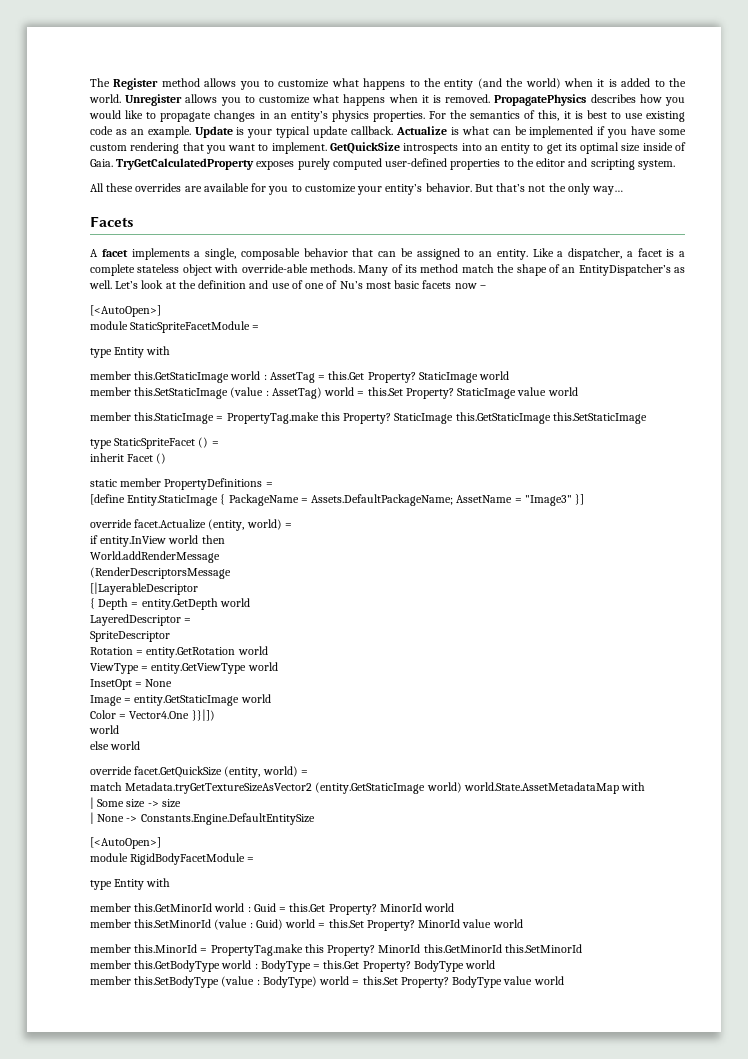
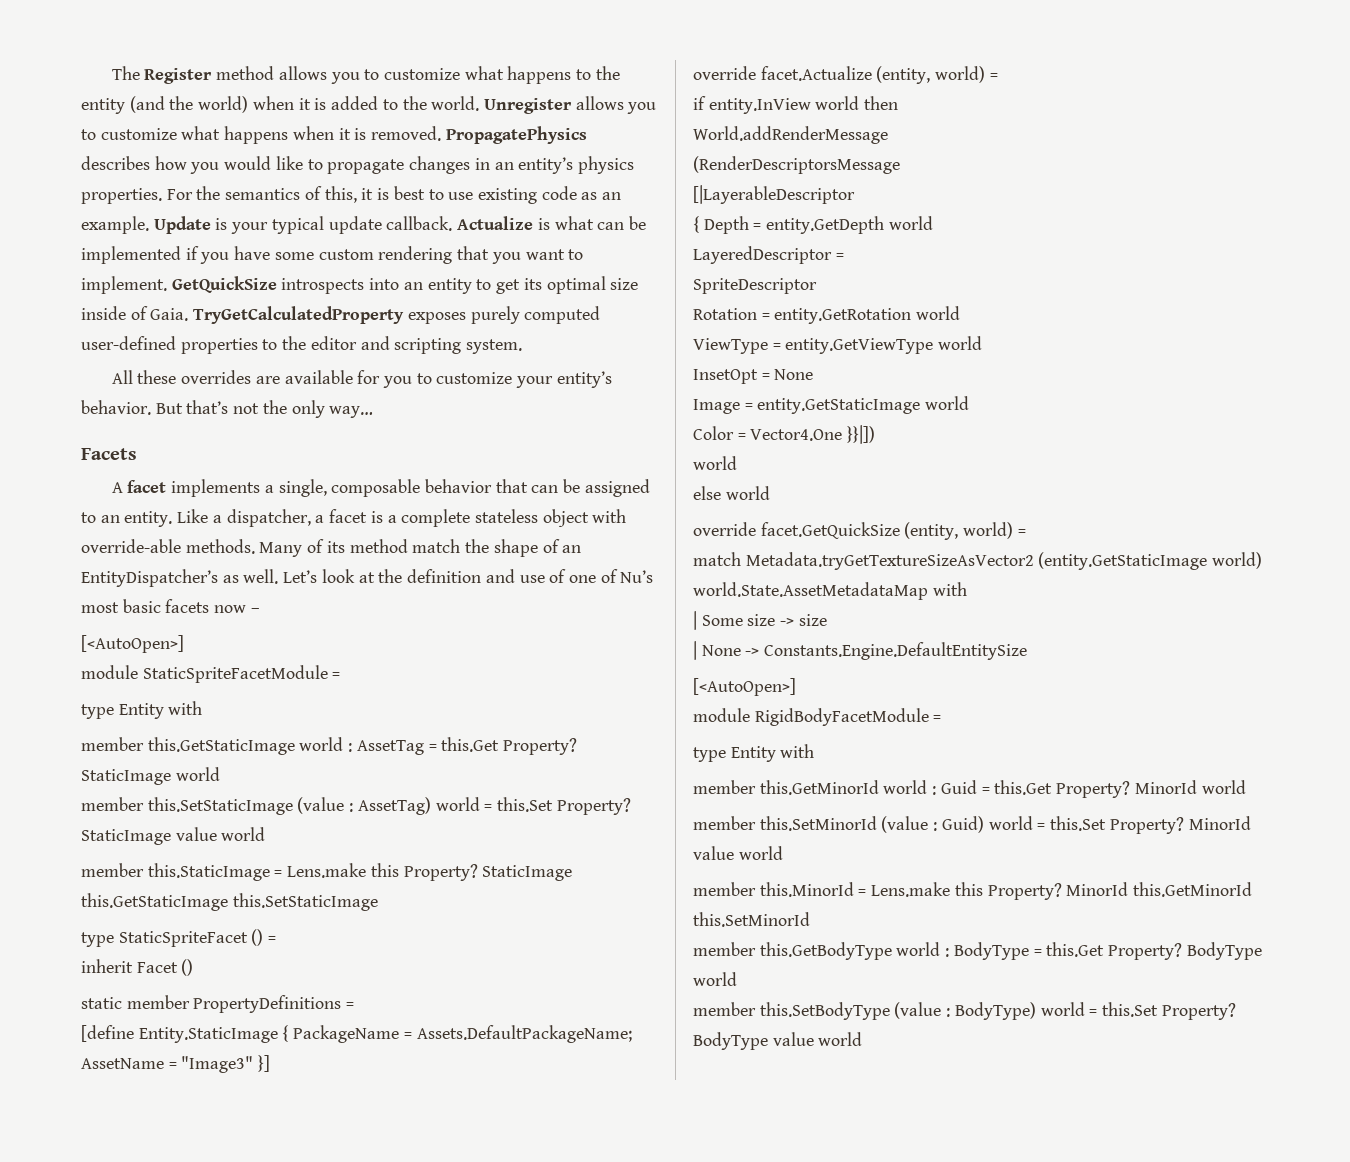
[226,412,319,424] PropertyTag.make -> [287,863,367,878] Lens.make
[210,944,303,956] PropertyTag.make -> [871,882,951,897] Lens.make

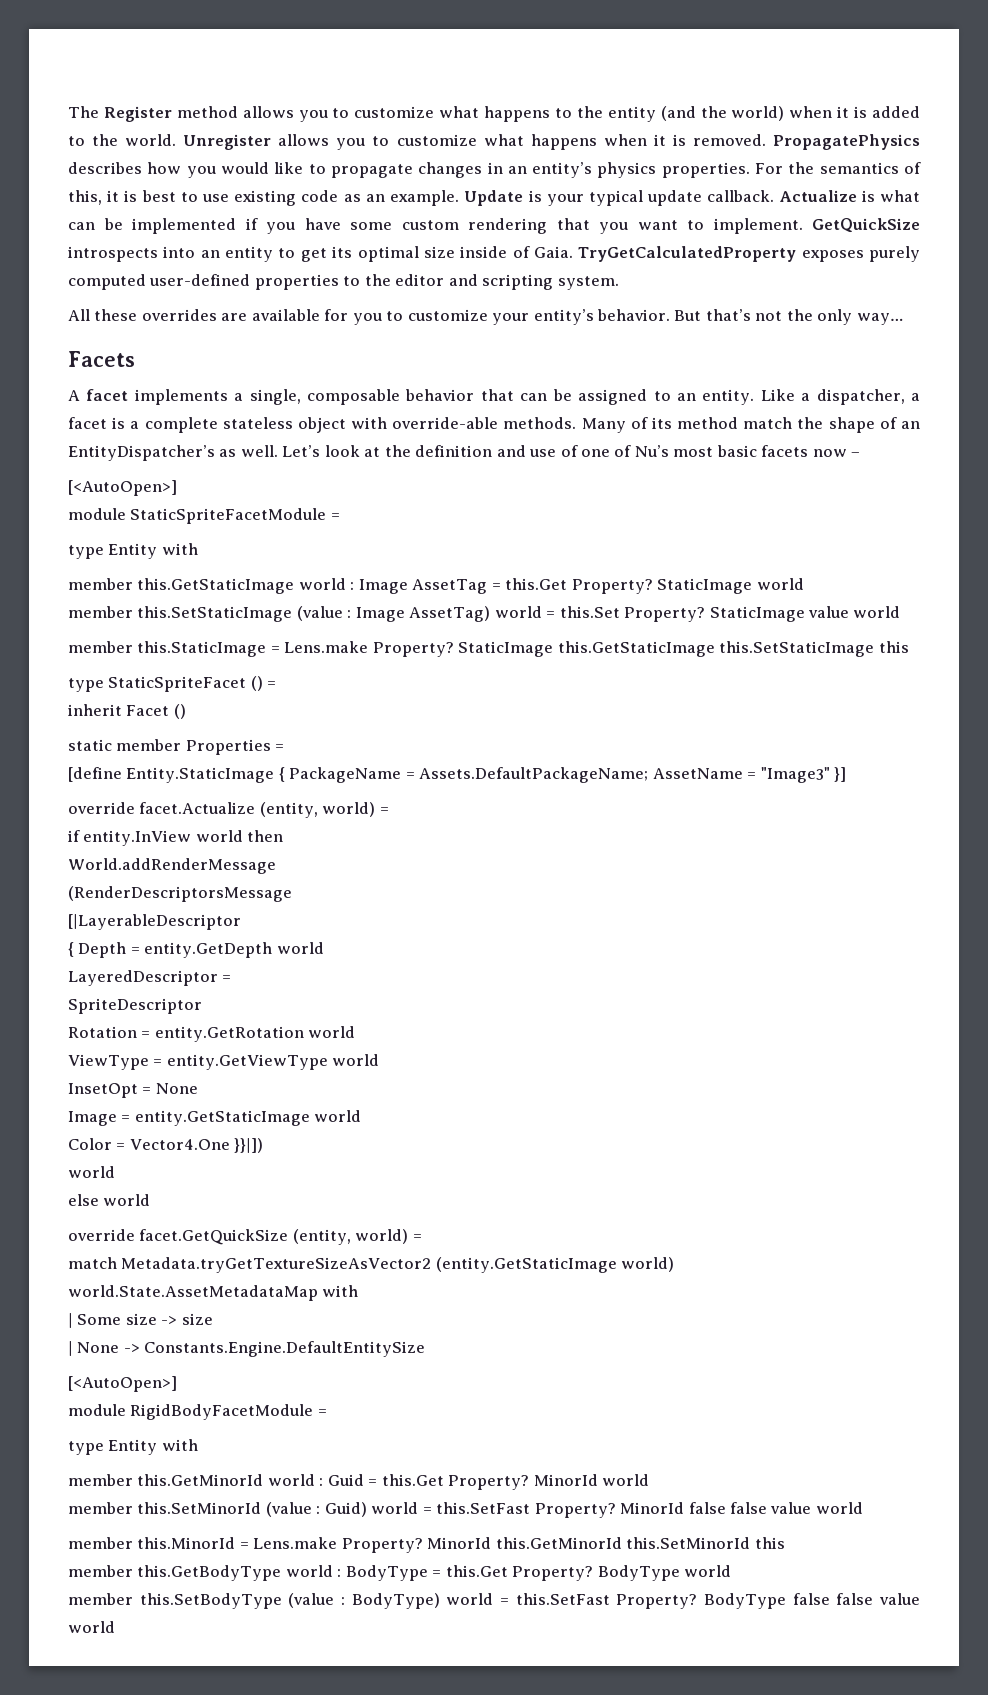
(353, 747) none -> [358,579,408,594] Image
(354, 807) none -> [355,607,405,622] Image
[370,863,399,877] this -> (369, 647) none
(378, 902) none -> [878,641,909,653] this
[193,995,342,1013] PropertyDefinitions -> [185,739,271,755] Properties
[1050,816,1251,834] this.Set Property? MinorId -> [436,1502,768,1518] this.SetFast Property? MinorId false false
[954,882,983,896] this -> (338, 1543) none
(810, 919) none -> [754,1537,785,1549] this
[1102,1002,1236,1020] [693,1032,768,1050] this.Set Property? BodyType -> [515,1593,874,1609] this.SetFast Property? BodyType false false

